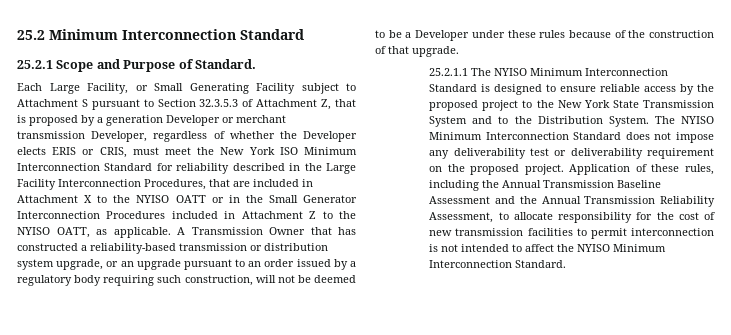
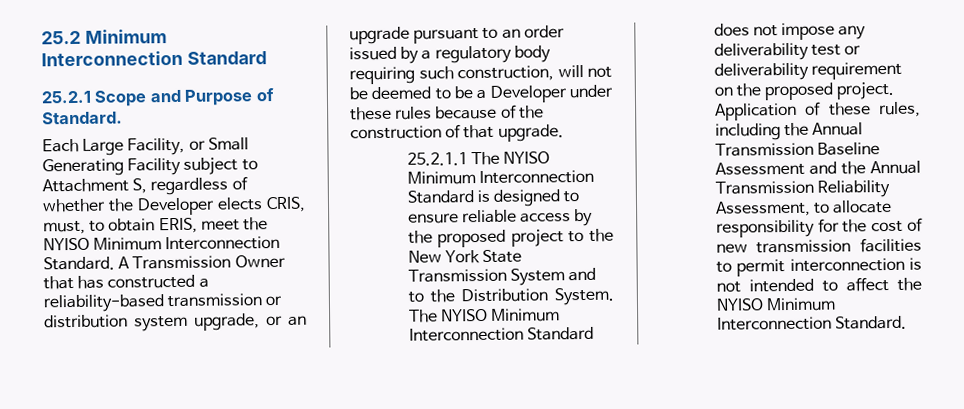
[81,99,356,110] [17,115,286,126] [17,131,148,142] S pursuant to Section 32.3.5.3 of Attachment Z, that is proposed by a generation Developer or merchant transmission Developer, -> [132,178,148,194] S,
[52,147,357,158] [17,163,356,174] [17,179,313,190] [17,195,357,203] [17,211,356,219] [17,227,171,238] ERIS or CRIS, must meet the New York ISO Minimum Interconnection Standard for reliability described in the Large Facility Interconnection Procedures, that are included in Attachment X to the NYISO OATT or in the Small Generator Interconnection Procedures included in Attachment Z to the NYISO OATT, as applicable. -> [266,196,306,213] [43,217,268,235] [43,235,281,251] [43,256,115,271] CRIS, must, to obtain ERIS, meet the NYISO Minimum Interconnection Standard.

